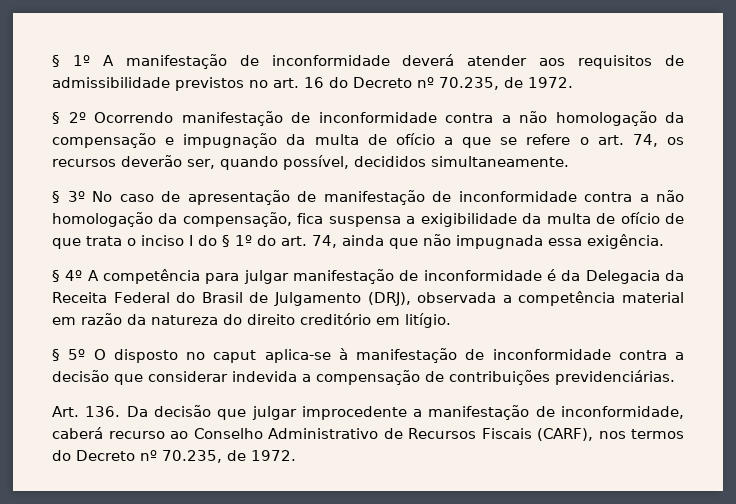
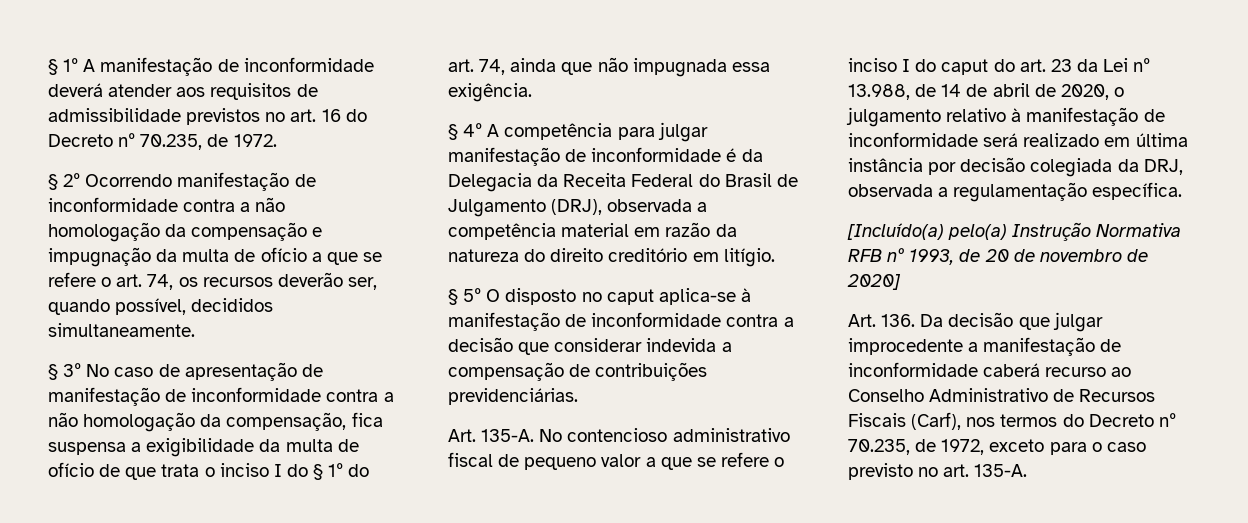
(675, 377) none -> [448,428,790,442] [448,452,785,470] [848,58,1151,75] [848,83,1124,100] [846,107,1165,127] [848,132,1188,147] [848,157,1183,177] [848,182,1183,202] [847,222,1182,241] [848,248,1148,265] [847,274,901,290] // Art. 135-A. No contencioso administrativo fiscal de pequeno valor a que se refere o inciso I do caput do art. 23 da Lei nº 13.988, de 14 de abril de 2020, o julgamento relativo à manifestação de inconformidade será realizado em última instância por decisão colegiada da DRJ, observada a regulamentação específica. // [Incluído(a) pelo(a) Instrução Normativa RFB nº 1993, de 20 de novembro de 2020]
[561,406,684,419] inconformidade, -> [848,362,978,377] inconformidade
[536,428,593,441] (CARF), -> [911,412,962,430] (Carf),
[251,450,296,461] 1972. -> [941,439,1146,455] [848,463,1028,480] 1972, exceto para o caso previsto no art. 135-A.

